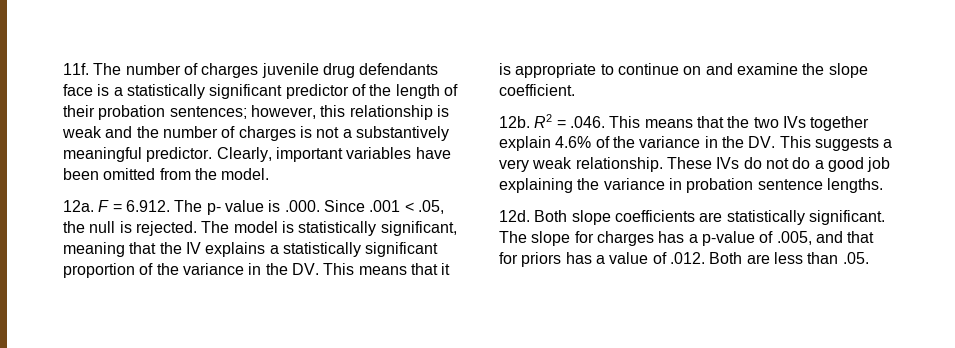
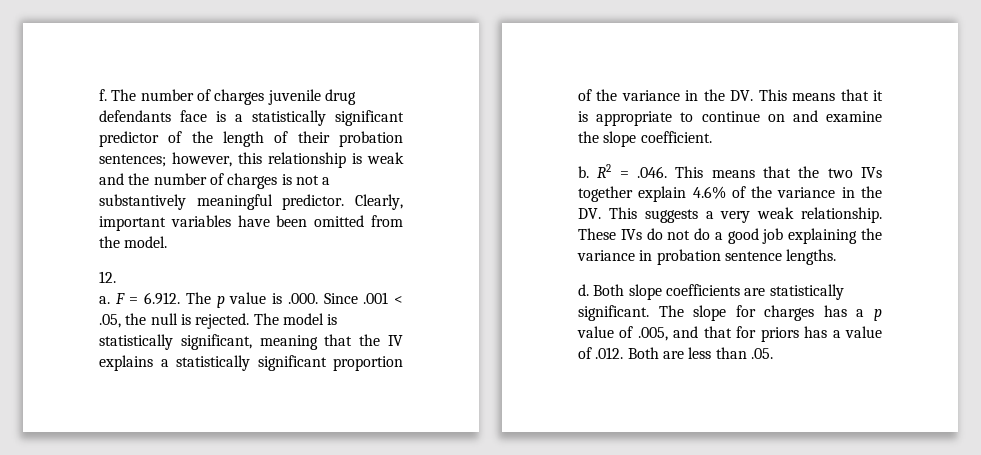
[63,63,89,75] 11f. -> [99,89,107,101] f.
[63,200,94,212] 12a. -> [99,271,116,283] [99,296,110,304] 12. // a.
[206,203,221,215] p- -> [216,296,225,308] p
[499,116,530,128] 12b. -> [578,166,589,178] b.
[499,210,530,222] 12d. -> [578,284,589,296] d.
[701,231,755,246] p-value -> [874,309,882,321] [577,326,614,338] p value

